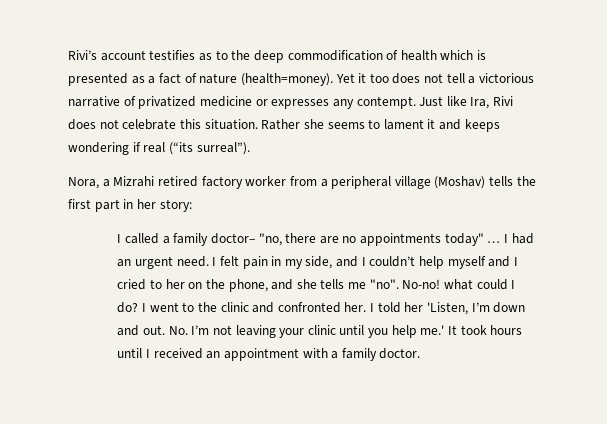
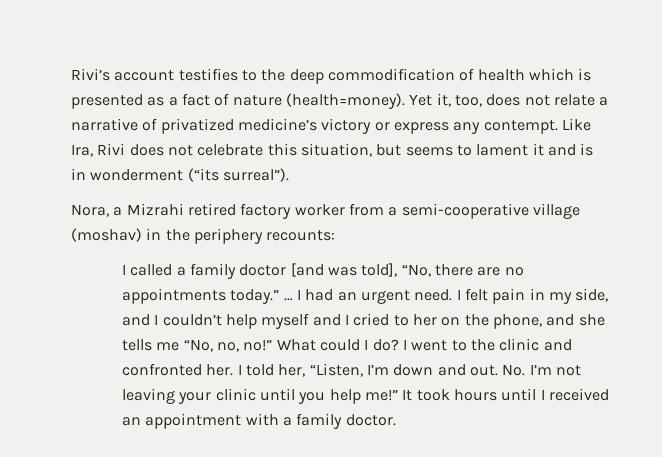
[198,53,212,61] as -> (238, 74) none
[358,73,535,84] [68,96,467,109] it too does not tell a victorious narrative of privatized medicine or expresses any contempt. Just like -> [436,93,609,107] [71,118,591,134] it, too, does not relate a narrative of privatized medicine’s victory or express any contempt. Like
[204,119,324,130] situation. Rather she -> [300,143,402,157] situation, but
[464,119,500,132] [68,142,166,155] keeps wondering if real -> [580,143,594,156] [71,168,184,181] is in wonderment
[331,176,536,189] [68,199,192,212] peripheral village (Moshav) tells the first part in her story: -> [401,203,580,219] [71,228,336,244] semi-cooperative village (moshav) in the periphery recounts:
[210,233,282,246] doctor– "no, -> [239,263,431,277] doctor [and was told], “No,
[444,233,484,246] today" -> [230,289,280,304] today.”
[369,279,474,290] "no". No-no! what -> [183,339,316,352] “No, no, no!” What
[404,302,469,315] her 'Listen, -> [278,363,363,377] her, “Listen,
[420,325,445,335] me.' -> [365,390,399,401] me!”

